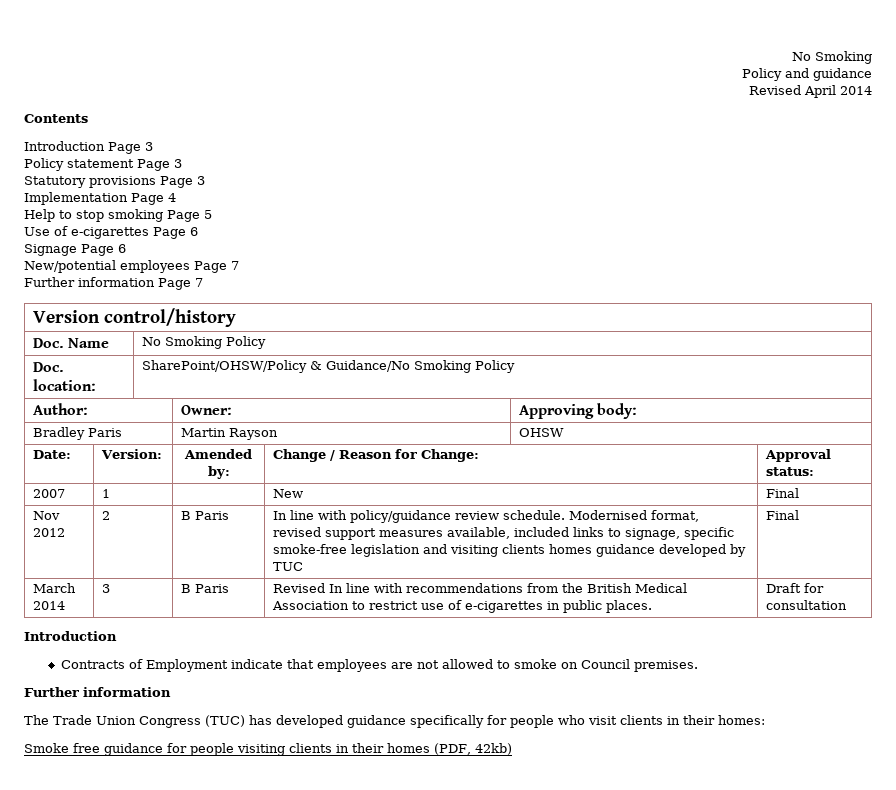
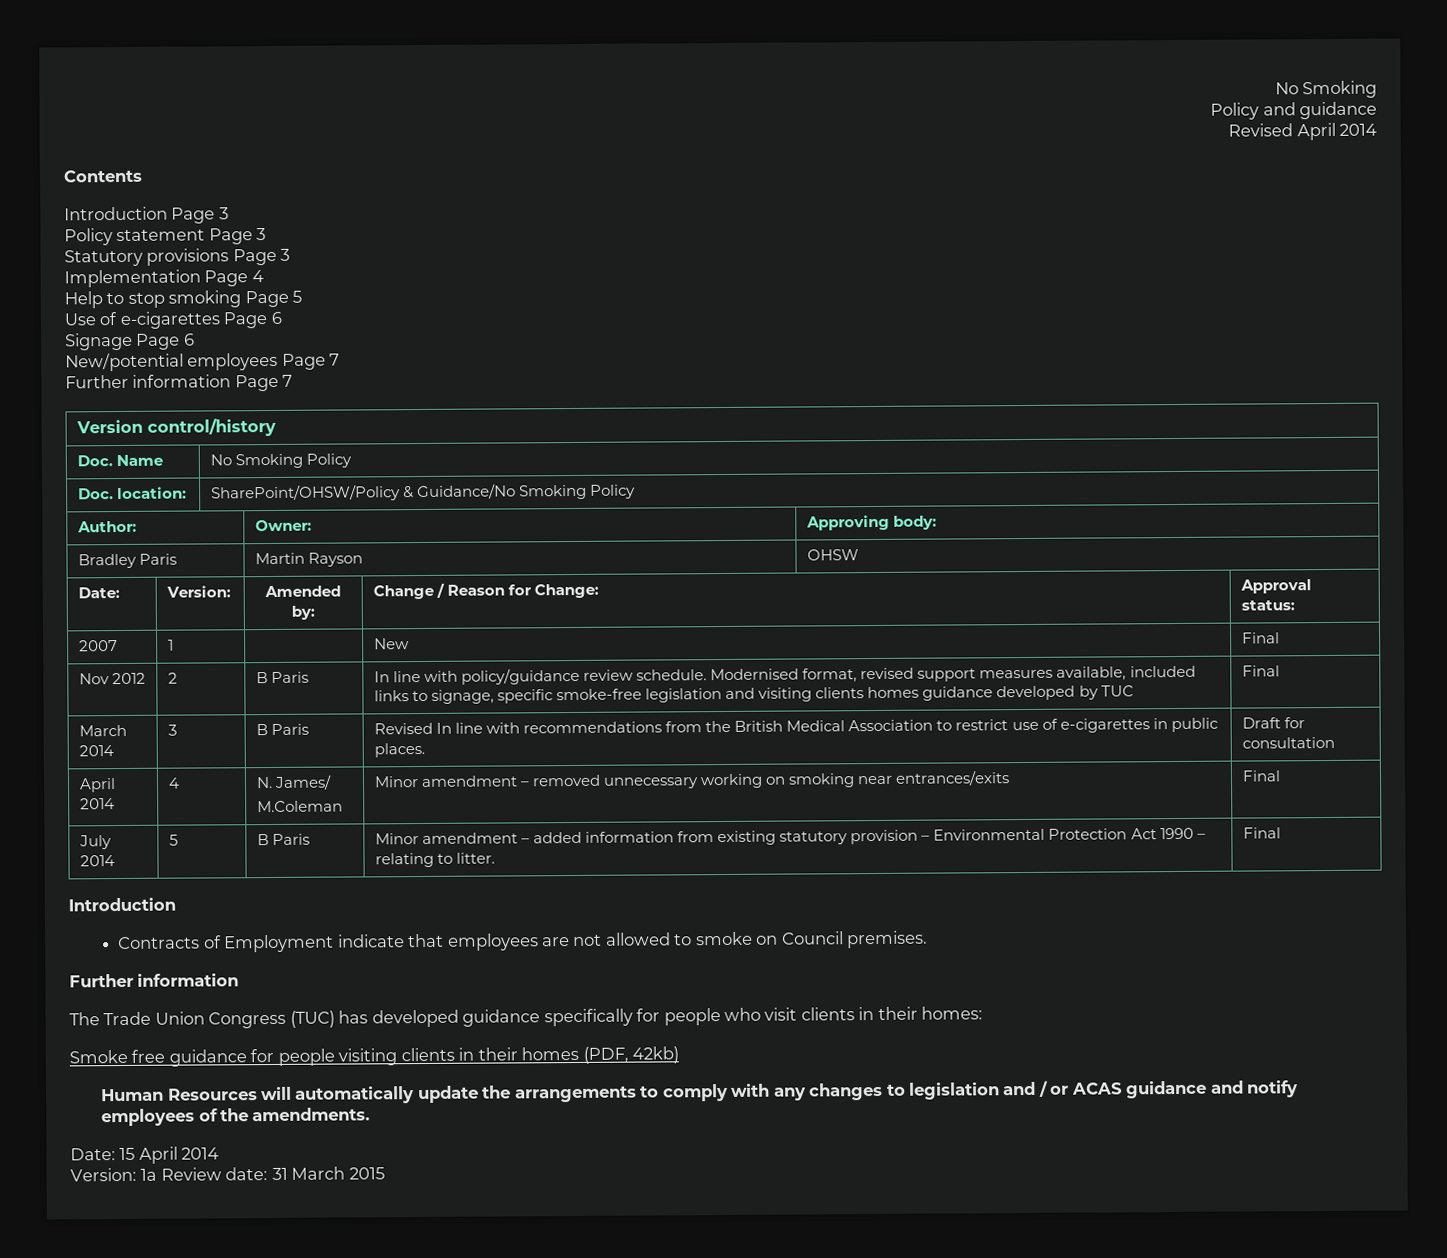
(847, 605) none -> [78,778,116,793] [79,798,115,810] [167,777,180,789] [255,774,332,790] [256,800,343,813] [373,770,1011,789] [1241,770,1281,782] [78,835,112,850] [79,855,115,867] [168,834,178,846] [256,833,310,846] [374,827,1206,846] [374,852,496,868] [1242,827,1281,839] // April 2014 | 4 | N. James/ // M.Coleman | Minor amendment – removed unnecessary working on smoking near entrances/exits | Final // July 2014 | 5 | B Paris | Minor amendment – added information from existing statutory provision – Environmental Protection Act 1990 – relating to litter. | Final
(512, 749) none -> [101,1080,1299,1104] [101,1107,371,1127] [70,1146,220,1164] [70,1166,385,1182] // Human Resources will automatically update the arrangements to comply with any changes to legislation and / or ACAS guidance and notify employees of the amendments. // Date: 15 April 2014 // Version: 1a Review date: 31 March 2015

